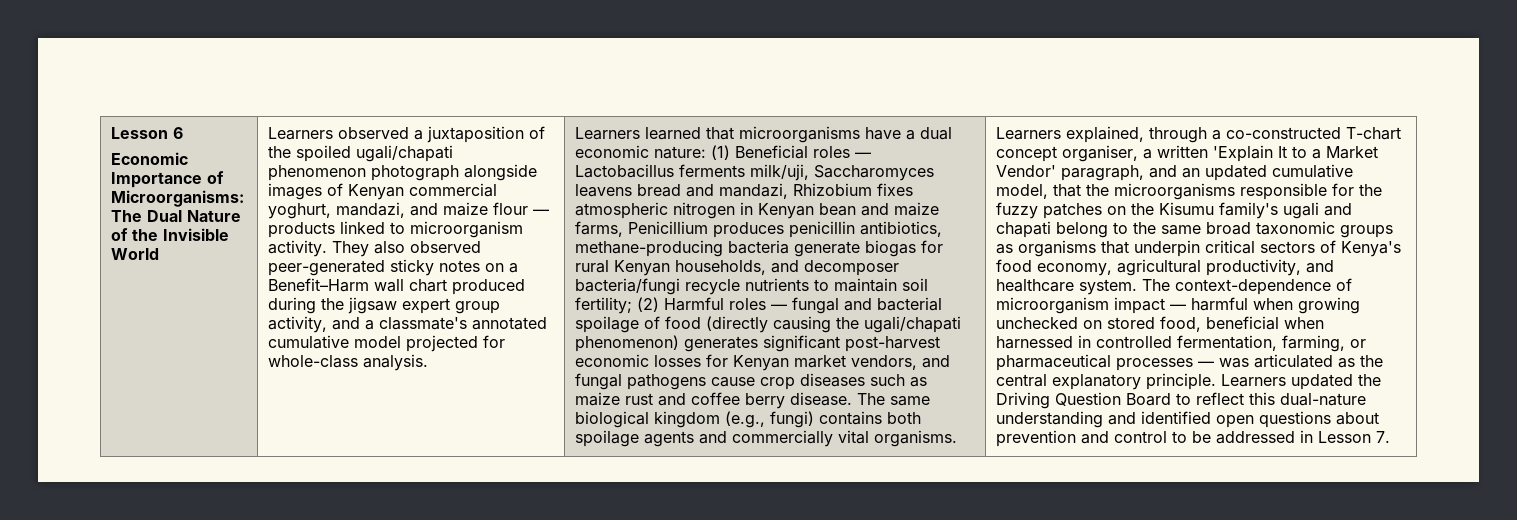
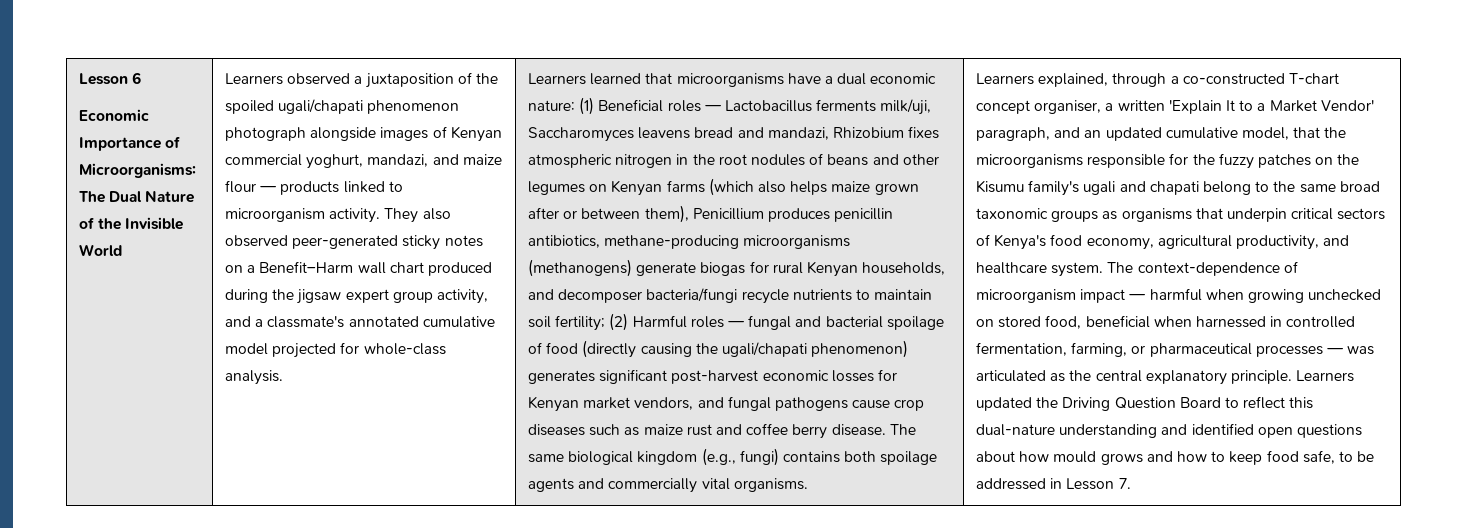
[758,202,940,219] [575,221,624,237] Kenyan bean and maize farms, -> [692,153,939,166] [528,178,919,196] [528,205,689,223] the root nodules of beans and other legumes on Kenyan farms (which also helps maize grown after or between them),
[728,240,790,254] bacteria -> [743,235,851,249] [528,259,633,277] microorganisms (methanogens)
[996,430,1168,447] prevention and control -> [1019,450,1335,465] how mould grows and how to keep food safe,

